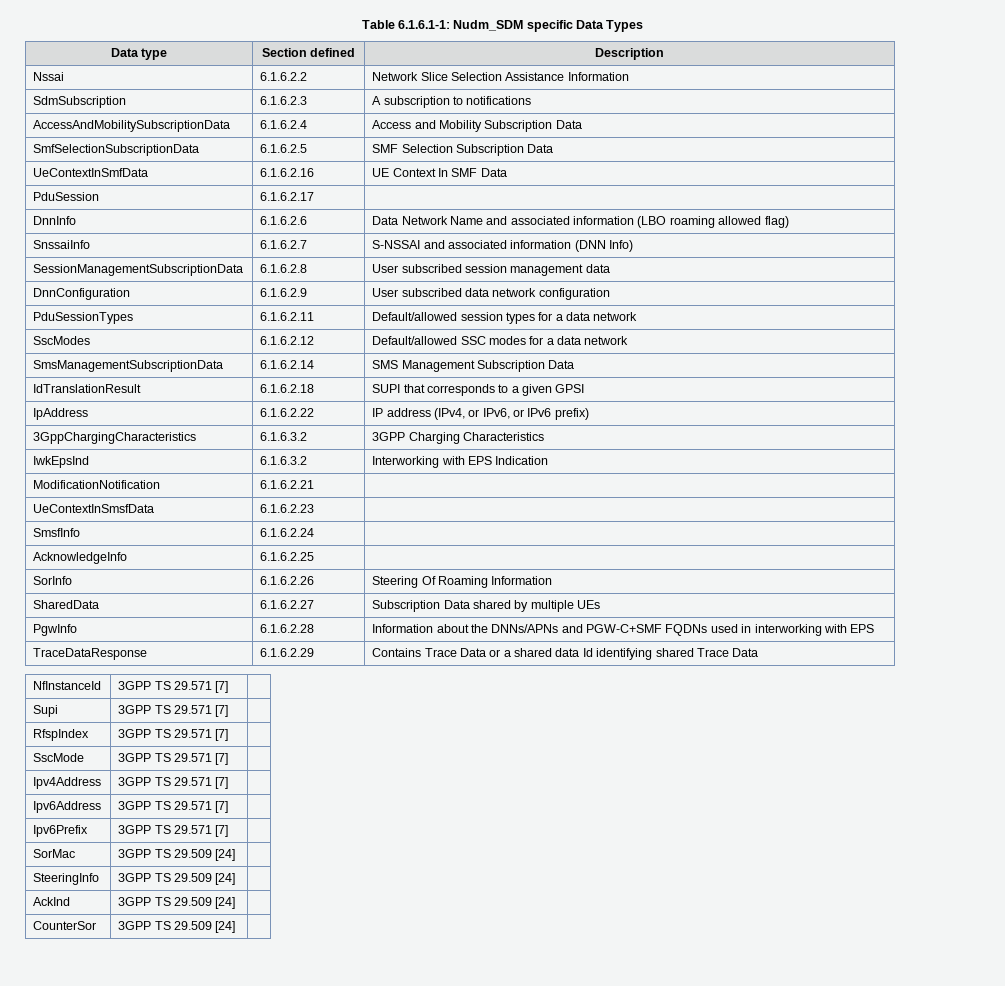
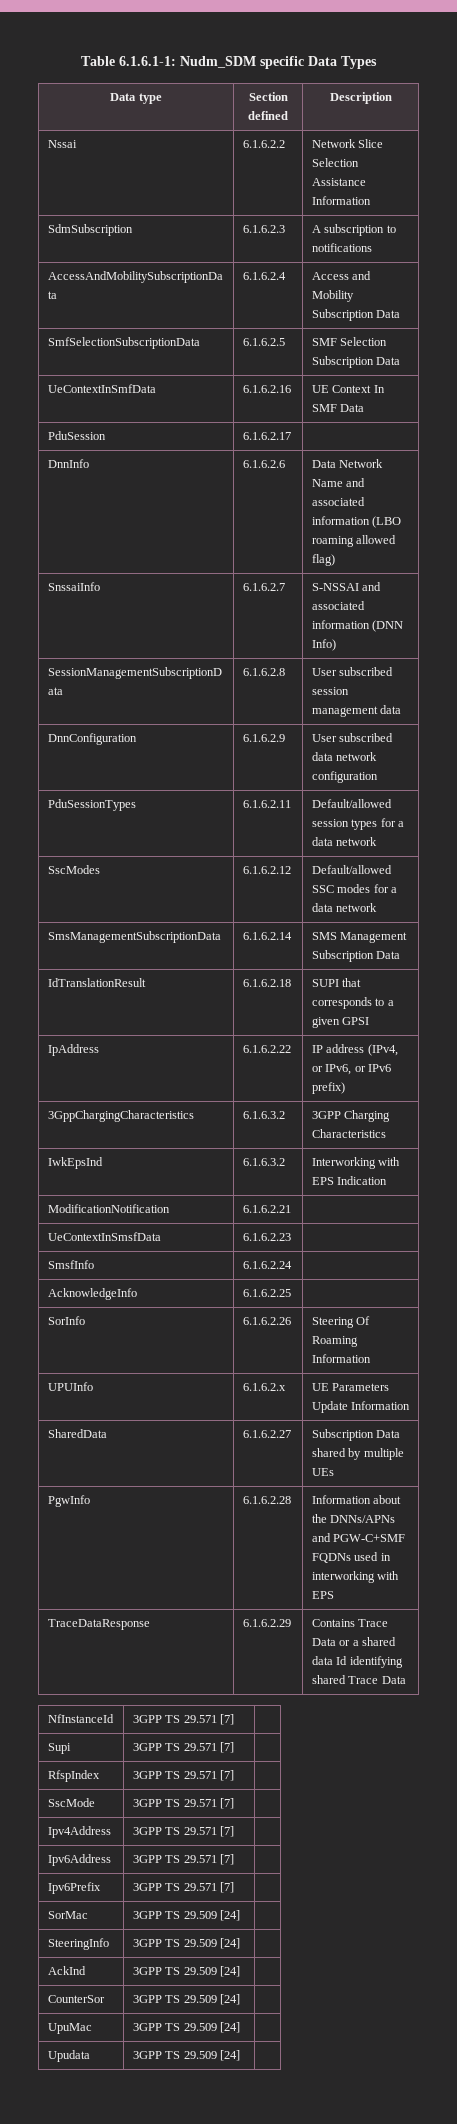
(553, 580) none -> [47,1382,93,1391] [242,1383,286,1391] [311,1383,390,1391] [311,1401,411,1413] // UPUInfo | 6.1.6.2.x | UE Parameters Update Information
(236, 927) none -> [47,2023,92,2034] [132,2022,240,2033] [47,2050,90,2062] [132,2050,240,2061] // UpuMac | 3GPP TS 29.509 [24] | // Upudata | 3GPP TS 29.509 [24] |

